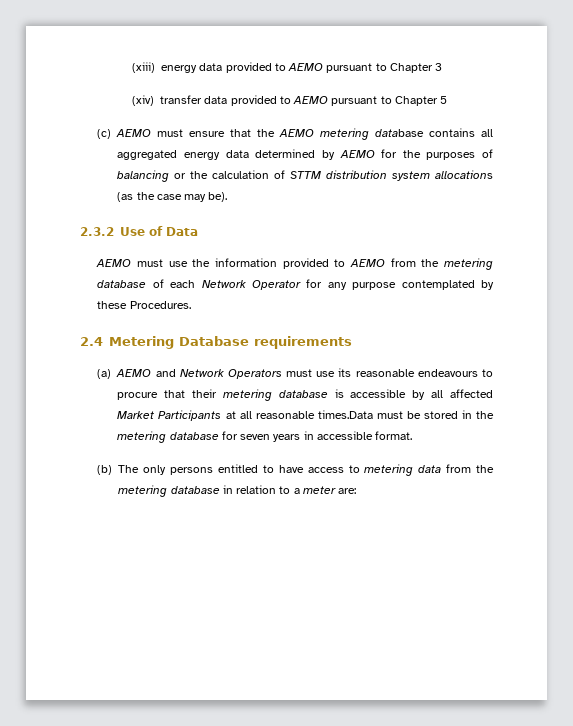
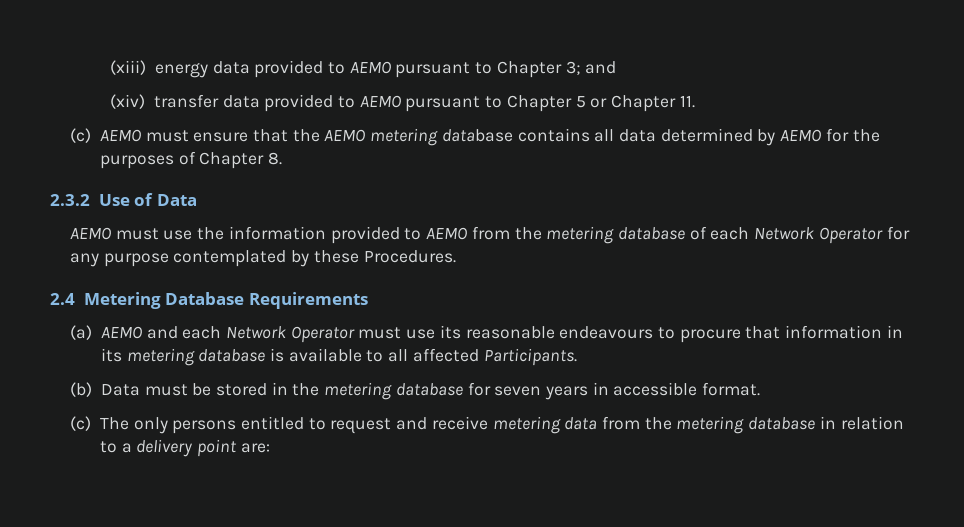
[435,63,443,71] 3 -> [565,61,617,75] 3; and
(448, 100) none -> [590,95,695,112] or Chapter 11.
[117,150,221,160] aggregated energy -> (615, 135) none
[117,170,493,182] [117,192,228,202] balancing or the calculation of STTM distribution system allocations (as the case may be). -> [199,152,282,169] Chapter 8.
[254,336,352,349] requirements -> [248,292,368,309] Requirements
[179,369,282,379] Network Operators -> [182,326,355,343] each Network Operator
[192,389,493,401] [117,410,373,421] their metering database is accessible by all affected Market Participants at all reasonable times.Data -> [785,325,903,339] [100,348,577,366] [70,382,140,397] information in its metering database is available to all affected Participants. // (b) Data
[97,465,113,475] (b) -> [70,416,92,431] (c)
[278,465,360,473] have access to -> [330,416,488,434] request and receive
[302,486,336,494] meter -> [136,439,237,457] delivery point

